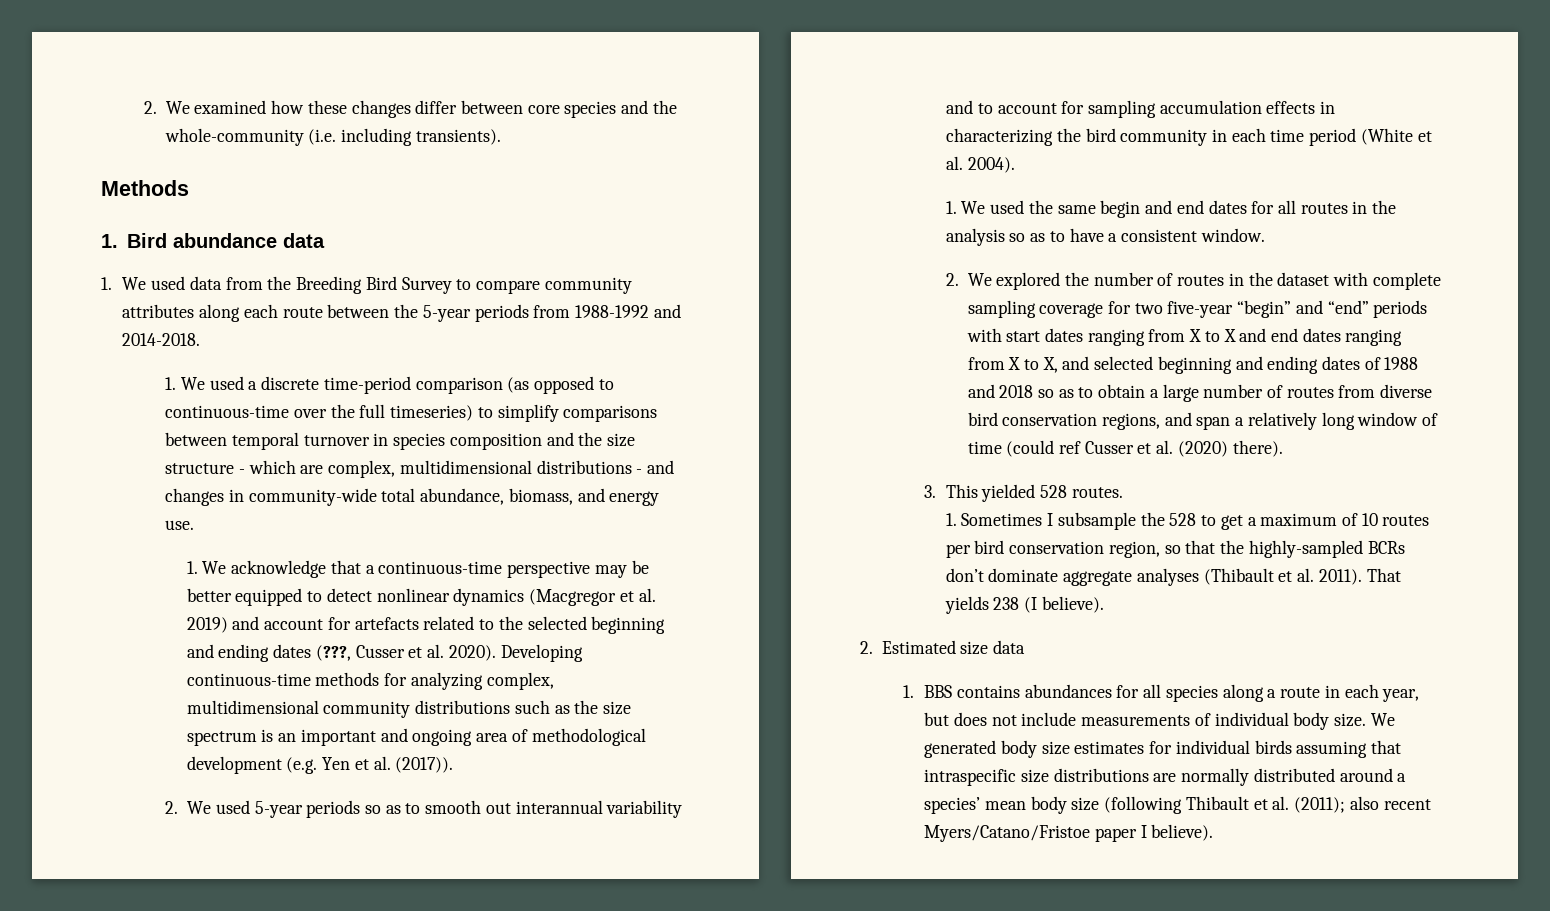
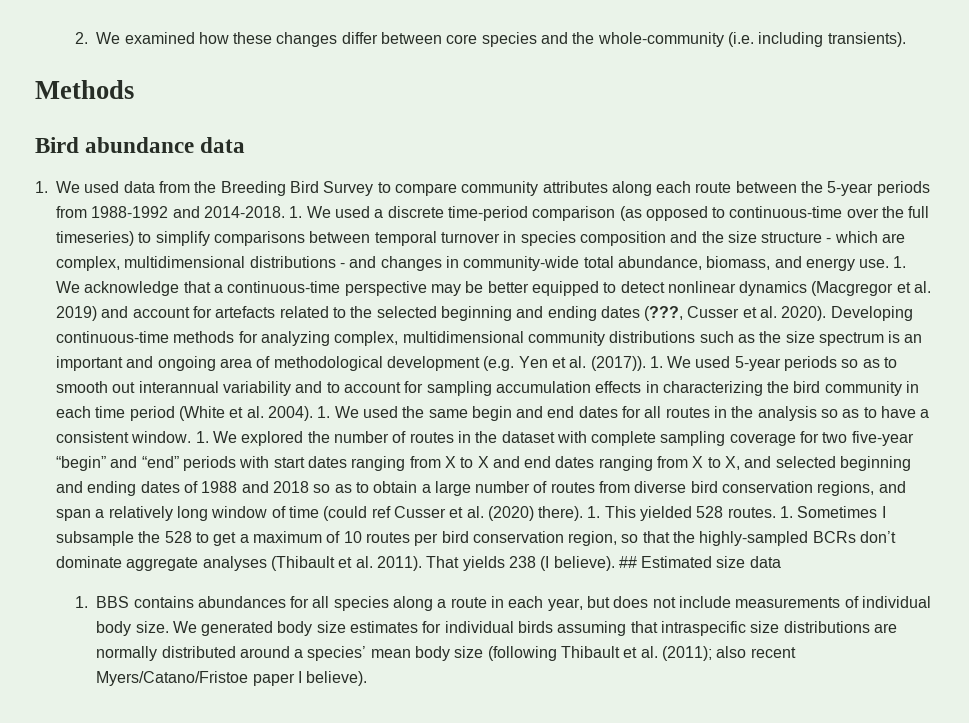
[101,234,118,248] 1. -> (134, 89) none
(201, 339) // -> (285, 212) none
(195, 525) // -> (890, 263) none
[165,801,179,814] // 2. -> [649,356,663,368] 1.
(1015, 165) // -> (313, 413) none
[945,273,959,286] // 2. -> [195,431,209,443] 1.
[924,485,937,498] // 3. -> [587,506,601,518] 1.
(1123, 492) // -> (776, 512) none
[860,641,873,654] // 2. -> [618,556,637,568] ##

